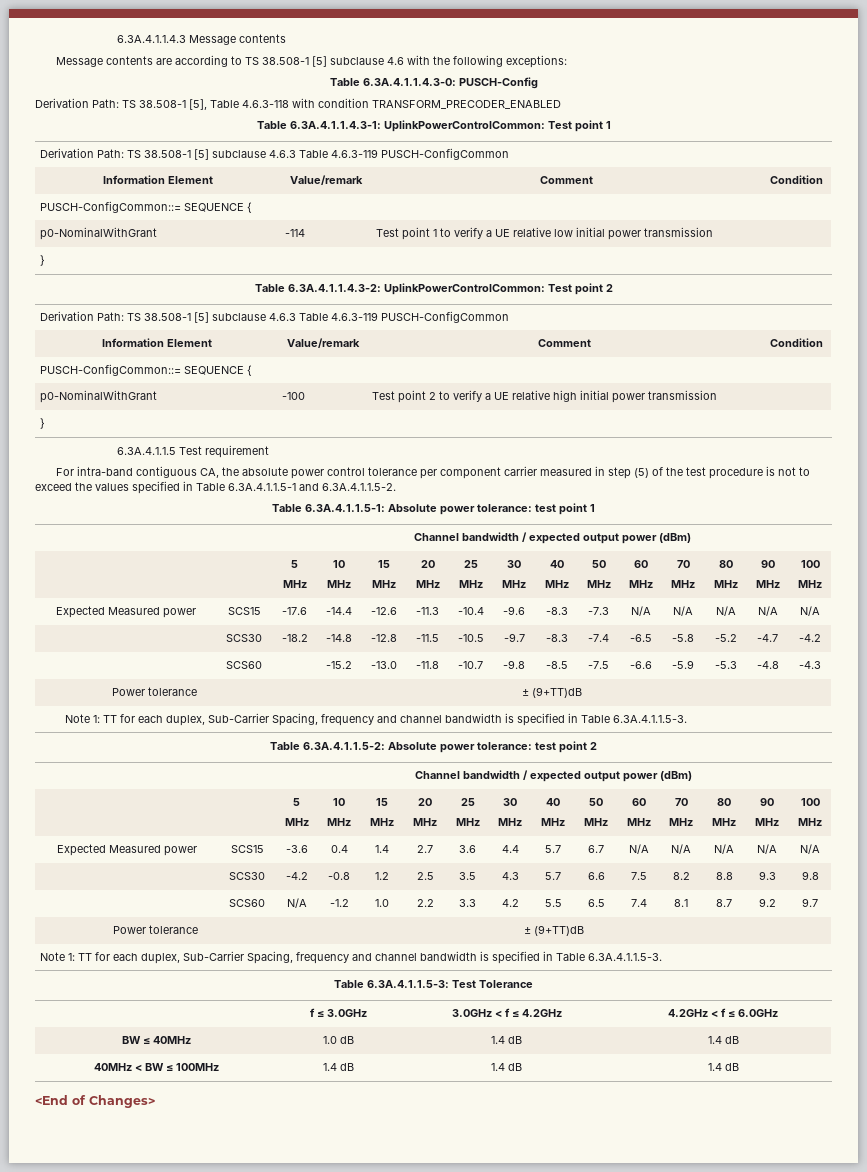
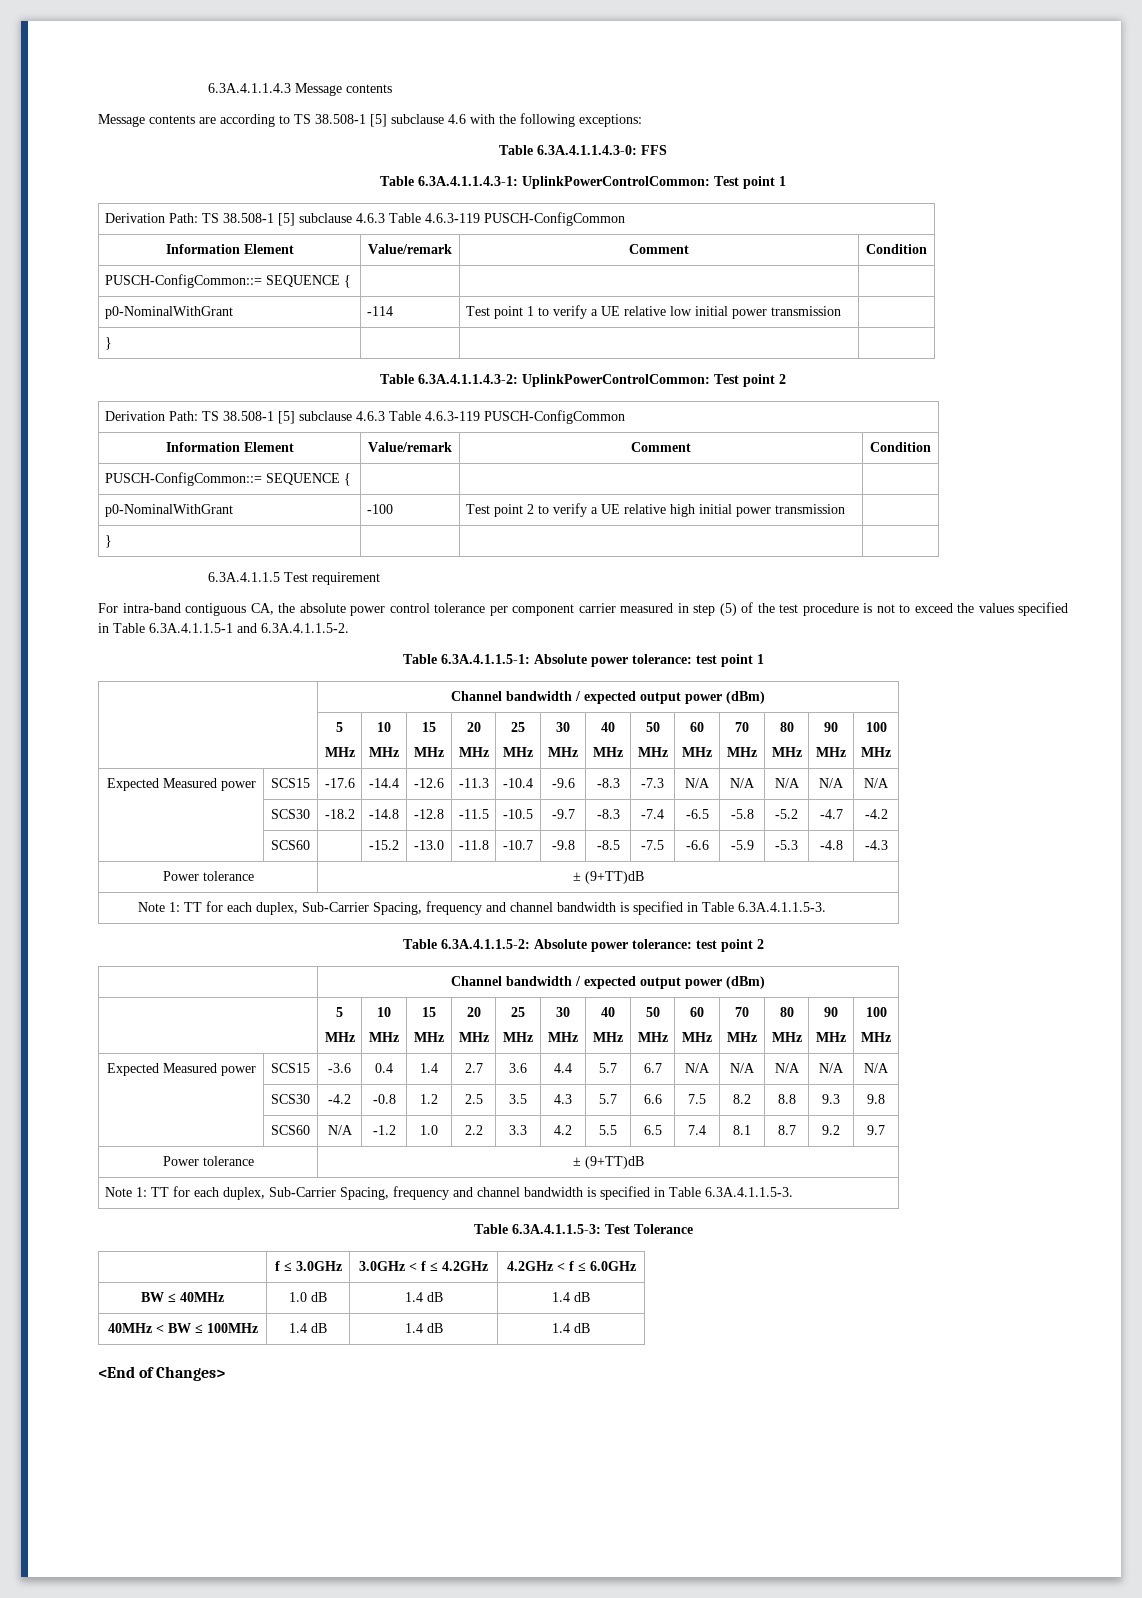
[458,77,538,89] [35,98,561,110] PUSCH-Config // Derivation Path: TS 38.508-1 [5], Table 4.6.3-118 with condition TRANSFORM_PRECODER_ENABLED -> [641,145,667,155] FFS

